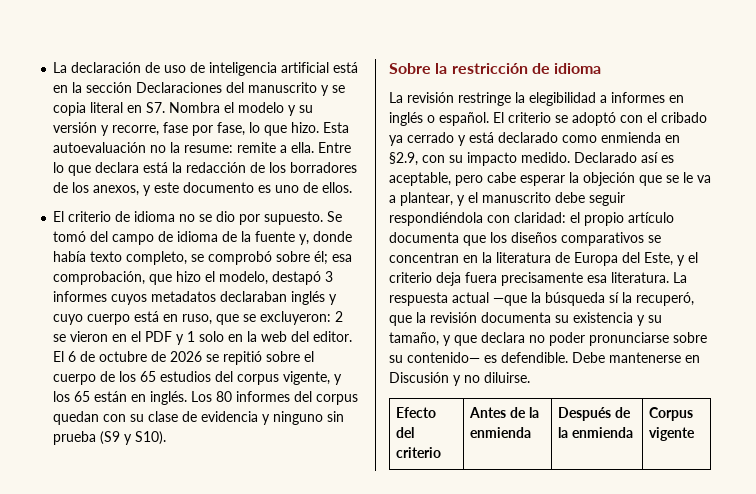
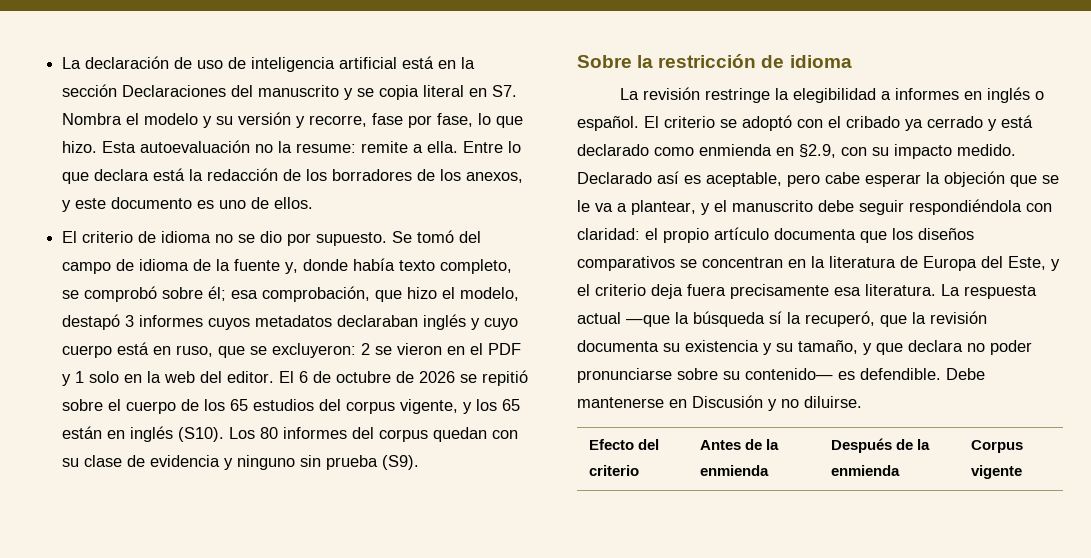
[150,391,188,405] inglés. -> [130,426,225,442] inglés (S10).
[100,431,167,445] (S9 y S10). -> [382,455,420,470] (S9).

